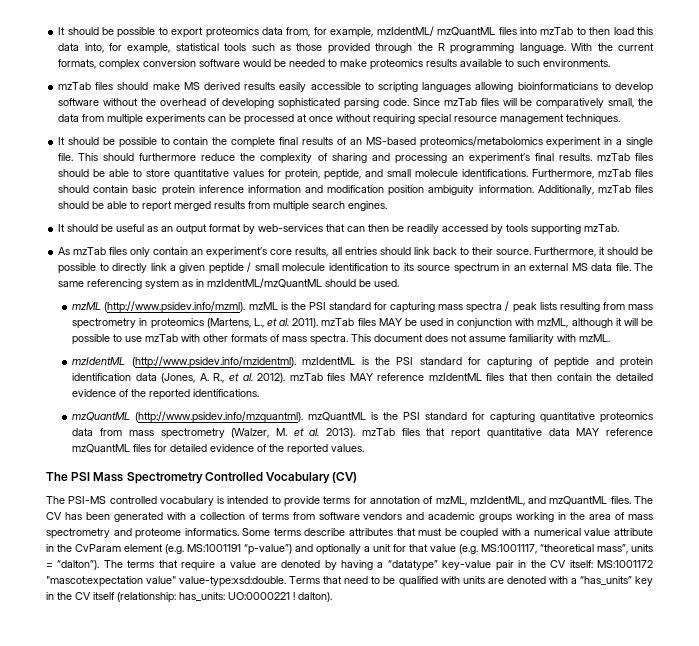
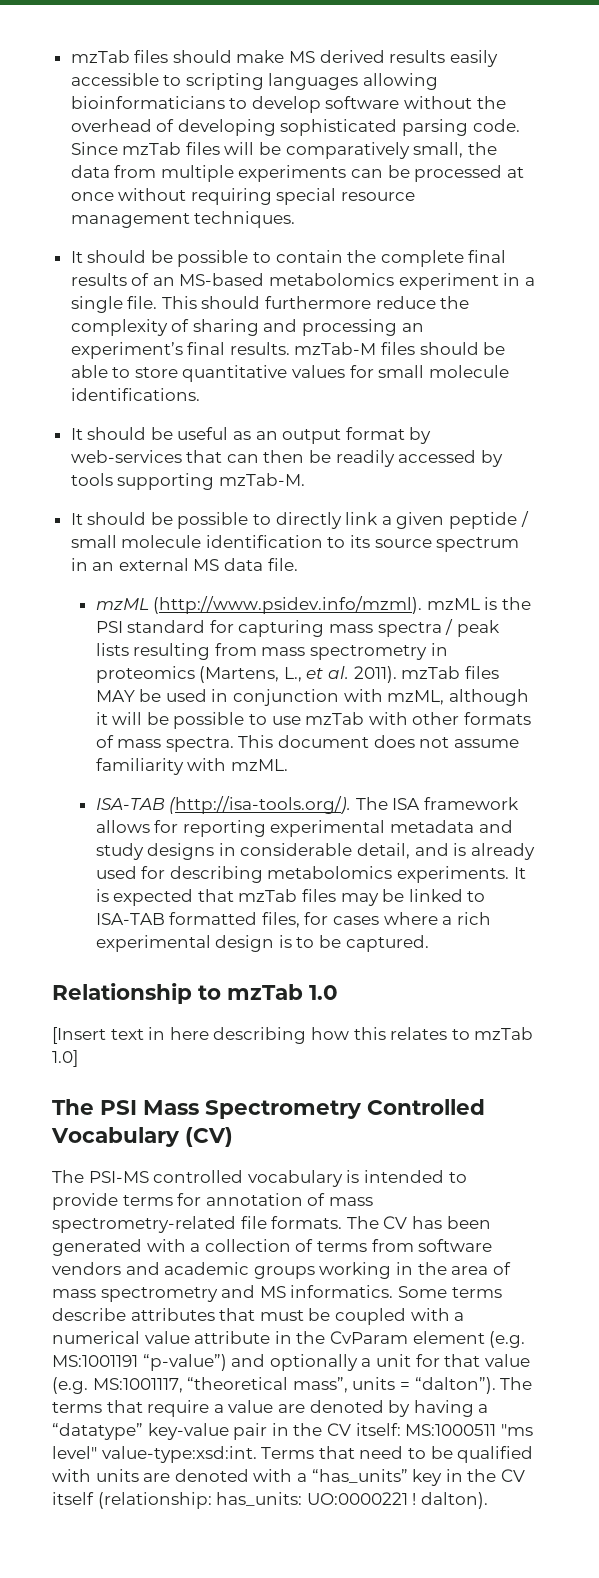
[58,26,653,38] [58,43,654,54] [58,59,611,70] It should be possible to export proteomics data from, for example, mzIdentML/ mzQuantML files into mzTab to then load this data into, for example, statistical tools such as those provided through the R programming language. With the current formats, complex conversion software would be needed to make proteomics results available to such environments. // -> (70, 56) none
[419,136,543,148] proteomics/metabolomics -> [269,273,395,286] metabolomics
[596,153,630,161] mzTab -> [294,342,377,355] mzTab-M
[285,169,384,180] protein, peptide, and -> (374, 371) none
[532,169,653,179] [58,185,653,196] [58,201,388,212] Furthermore, mzTab files should contain basic protein inference information and modification position ambiguity information. Additionally, mzTab files should be able to report merged results from multiple search engines. -> (200, 394) none
[584,224,620,232] [58,247,605,258] mzTab. // As mzTab files only contain an experiment’s core results, all entries should link back to their source. Furthermore, it -> [218,473,305,486] [70,513,83,525] mzTab-M. // It
[634,263,653,271] [58,278,400,289] The same referencing system as in mzIdentML/mzQuantML should be used. -> (298, 564) none
[72,356,653,368] [72,373,653,383] [72,389,260,400] [72,411,654,423] [72,428,653,439] [72,444,365,455] mzIdentML (http://www.psidev.info/mzidentml). mzIdentML is the PSI standard for capturing of peptide and protein identification data (Jones, A. R., et al. 2012). mzTab files MAY reference mzIdentML files that then contain the detailed evidence of the reported identifications. // mzQuantML (http://www.psidev.info/mzquantml). mzQuantML is the PSI standard for capturing quantitative proteomics data from mass spectrometry (Walzer, M. et al. 2013). mzTab files that report quantitative data MAY reference mzQuantML files for detailed evidence of the reported values. -> [95,796,519,814] [95,820,513,837] [95,843,535,860] [95,866,526,883] [95,889,486,906] [95,912,491,928] [95,935,429,952] [52,983,338,1004] [52,1027,534,1044] [52,1050,78,1067] ISA-TAB (http://isa-tools.org/). The ISA framework allows for reporting experimental metadata and study designs in considerable detail, and is already used for describing metabolomics experiments. It is expected that mzTab files may be linked to ISA-TAB formatted files, for cases where a rich experimental design is to be captured. // Relationship to mzTab 1.0 // [Insert text in here describing how this relates to mzTab 1.0]
[435,496,631,506] mzML, mzIdentML, and mzQuantML files. -> [328,1197,373,1206] [52,1216,343,1233] mass spectrometry-related file formats.
[135,528,182,539] proteome -> [259,1286,286,1298] MS
[597,560,653,568] [46,576,287,587] MS:1001172 "mascot:expectation value" value-type:xsd:double. -> [405,1424,533,1436] [52,1446,257,1463] MS:1000511 "ms level" value-type:xsd:int.

